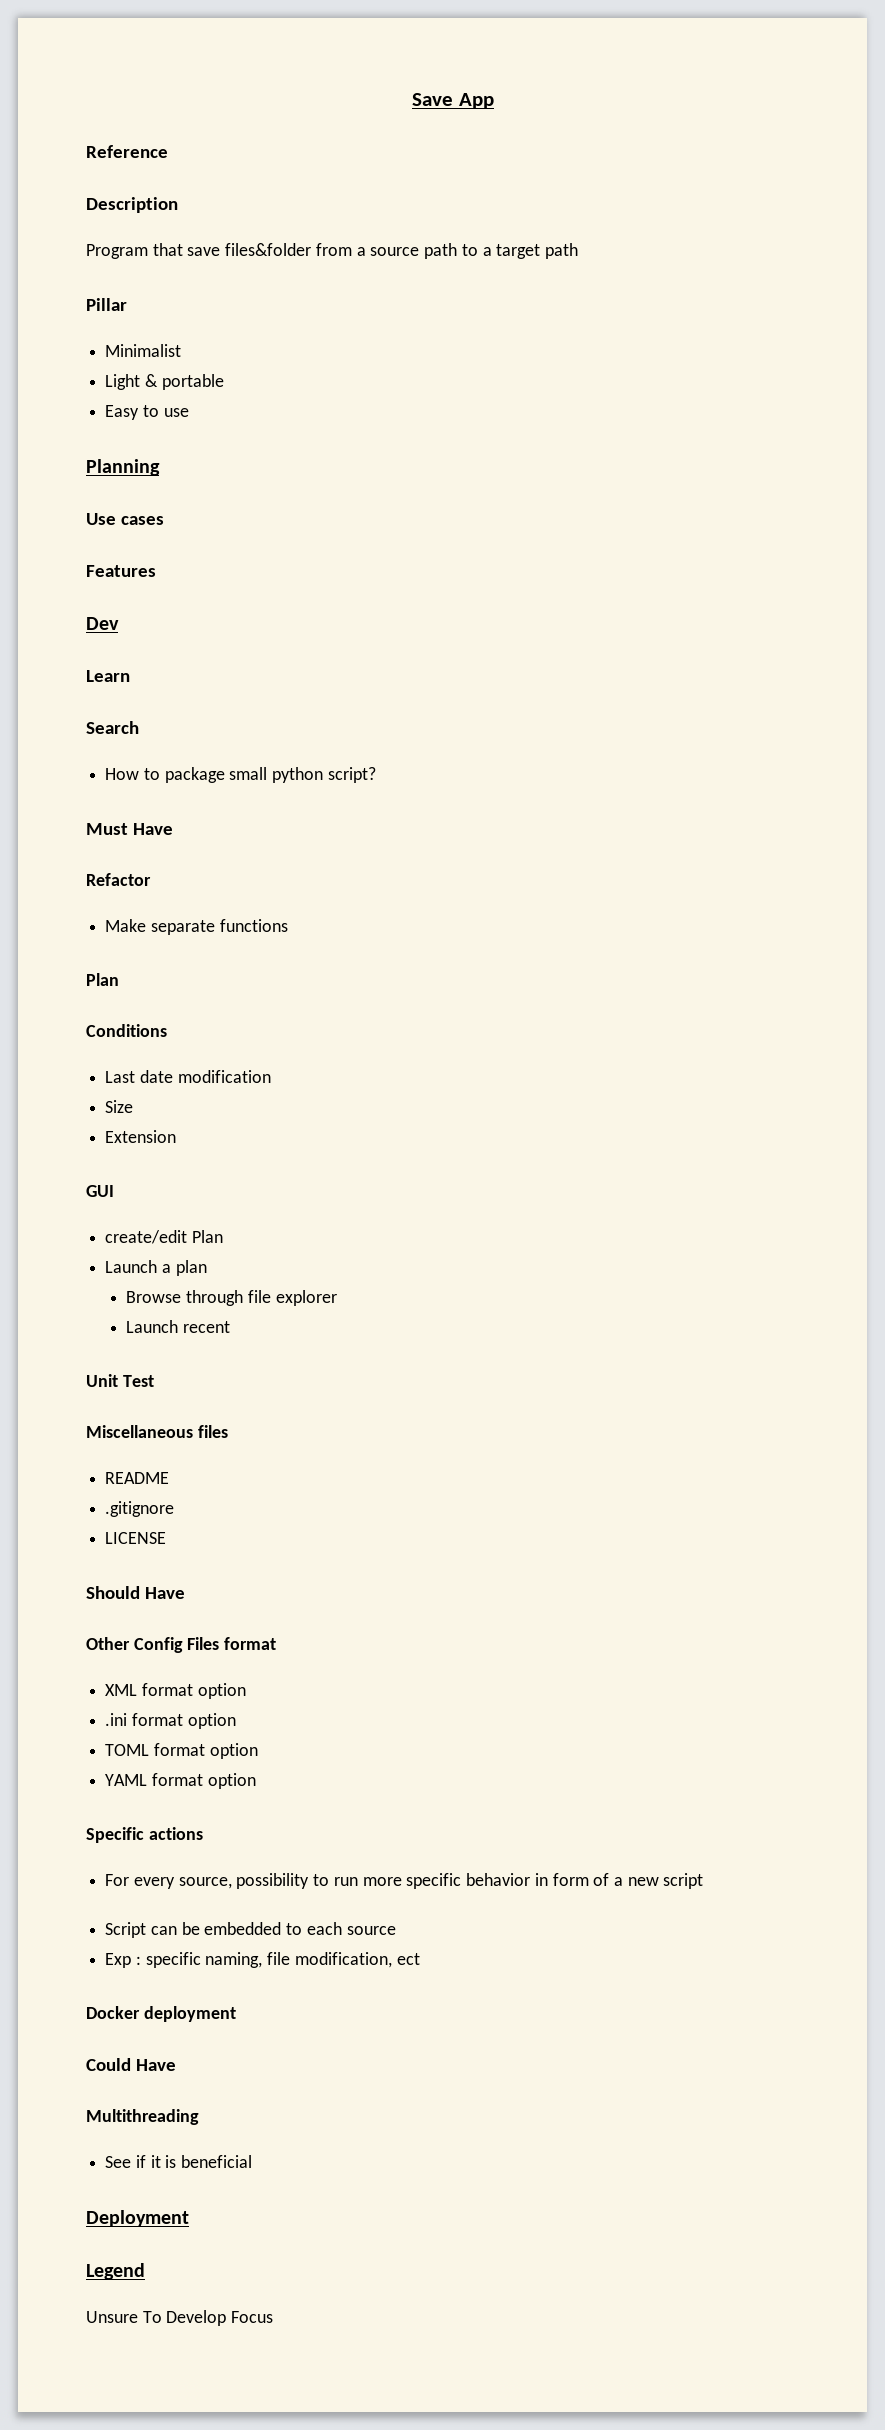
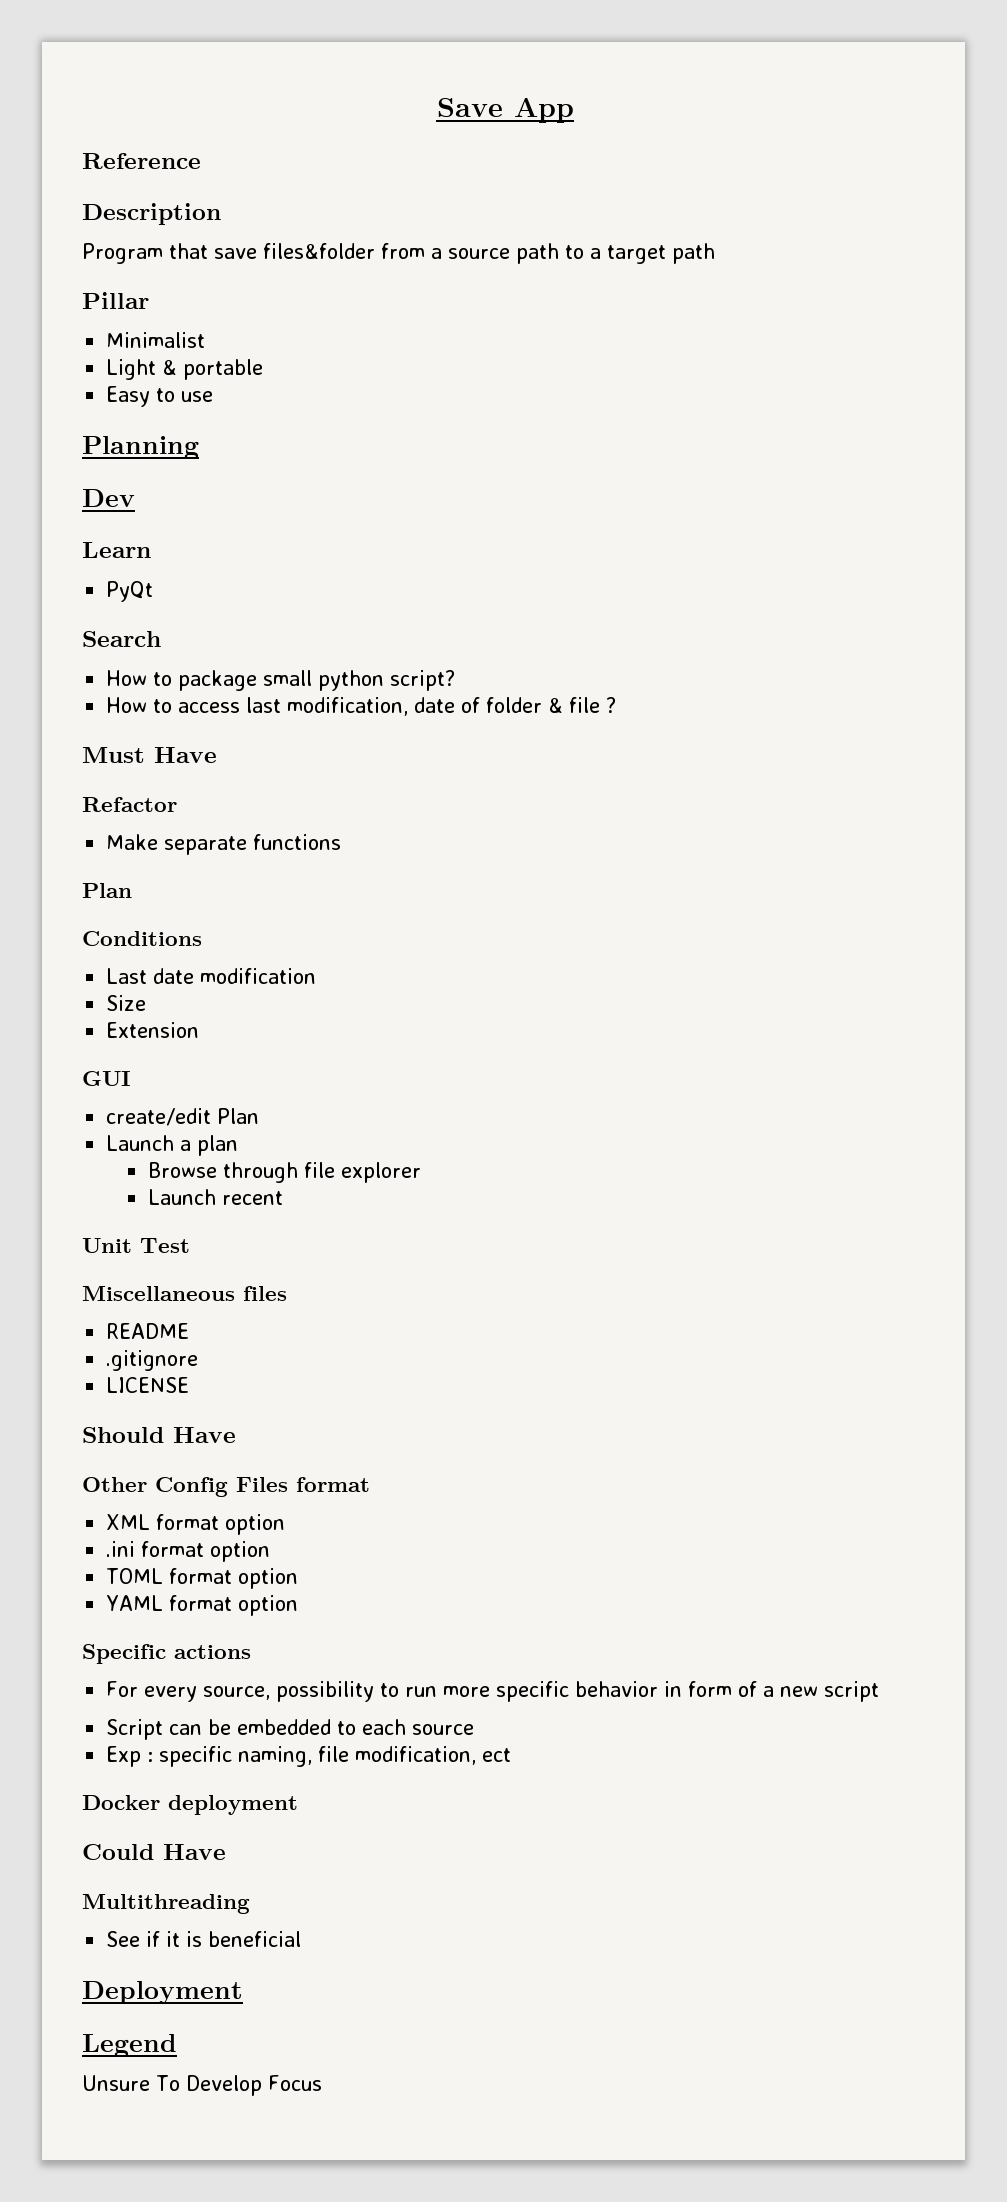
[86,513,164,525] [86,565,156,577] // Use cases // Features -> (199, 447) none
(130, 676) none -> [106,581,154,602] // PyQt
(376, 775) none -> [106,697,617,716] // How to access last modification, date of folder & file ?

